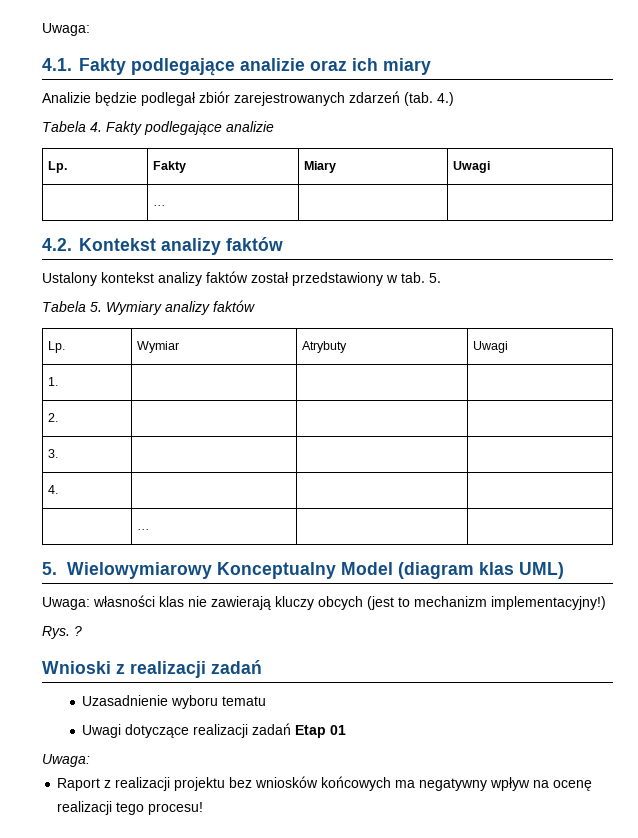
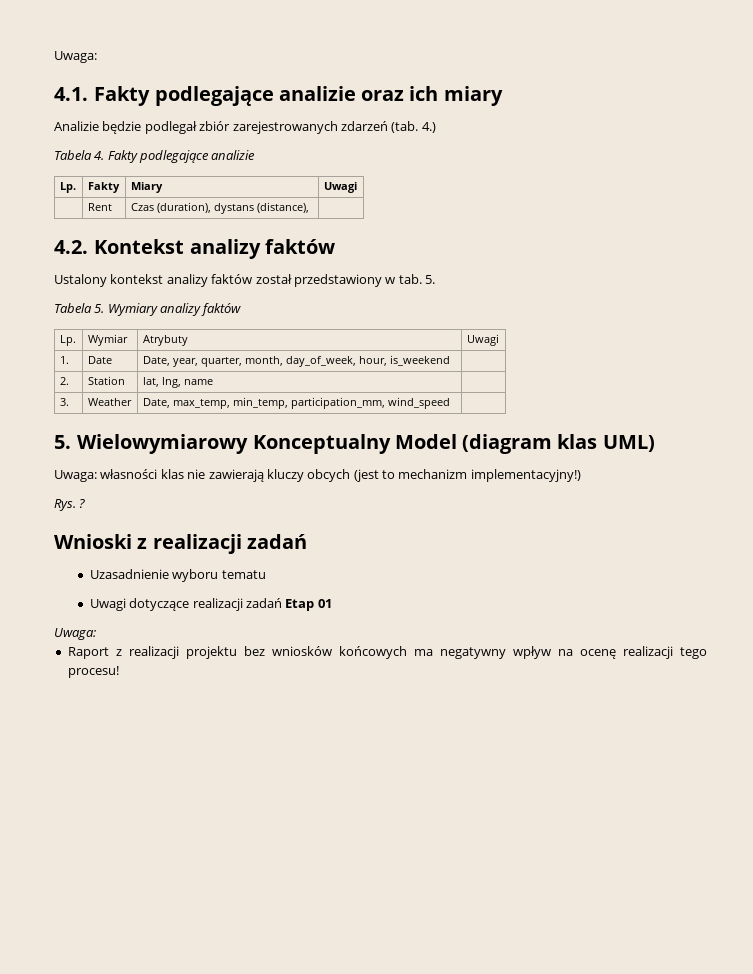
[152,205,166,206] … | -> [87,203,112,211] [130,202,309,214] Rent | Czas (duration), dystans (distance),
[47,413,58,422] [47,449,58,458] [47,485,58,494] [136,529,150,530] | | // 2. | | | // 3. | | | // 4. | | | // | … | -> [87,356,112,364] [142,355,450,367] [59,377,69,385] [87,376,125,385] [142,377,213,388] [59,398,69,406] [87,398,132,406] [142,397,450,409] Date | Date, year, quarter, month, day_of_week, hour, is_weekend | // 2. | Station | lat, lng, name | // 3. | Weather | Date, max_temp, min_temp, participation_mm, wind_speed

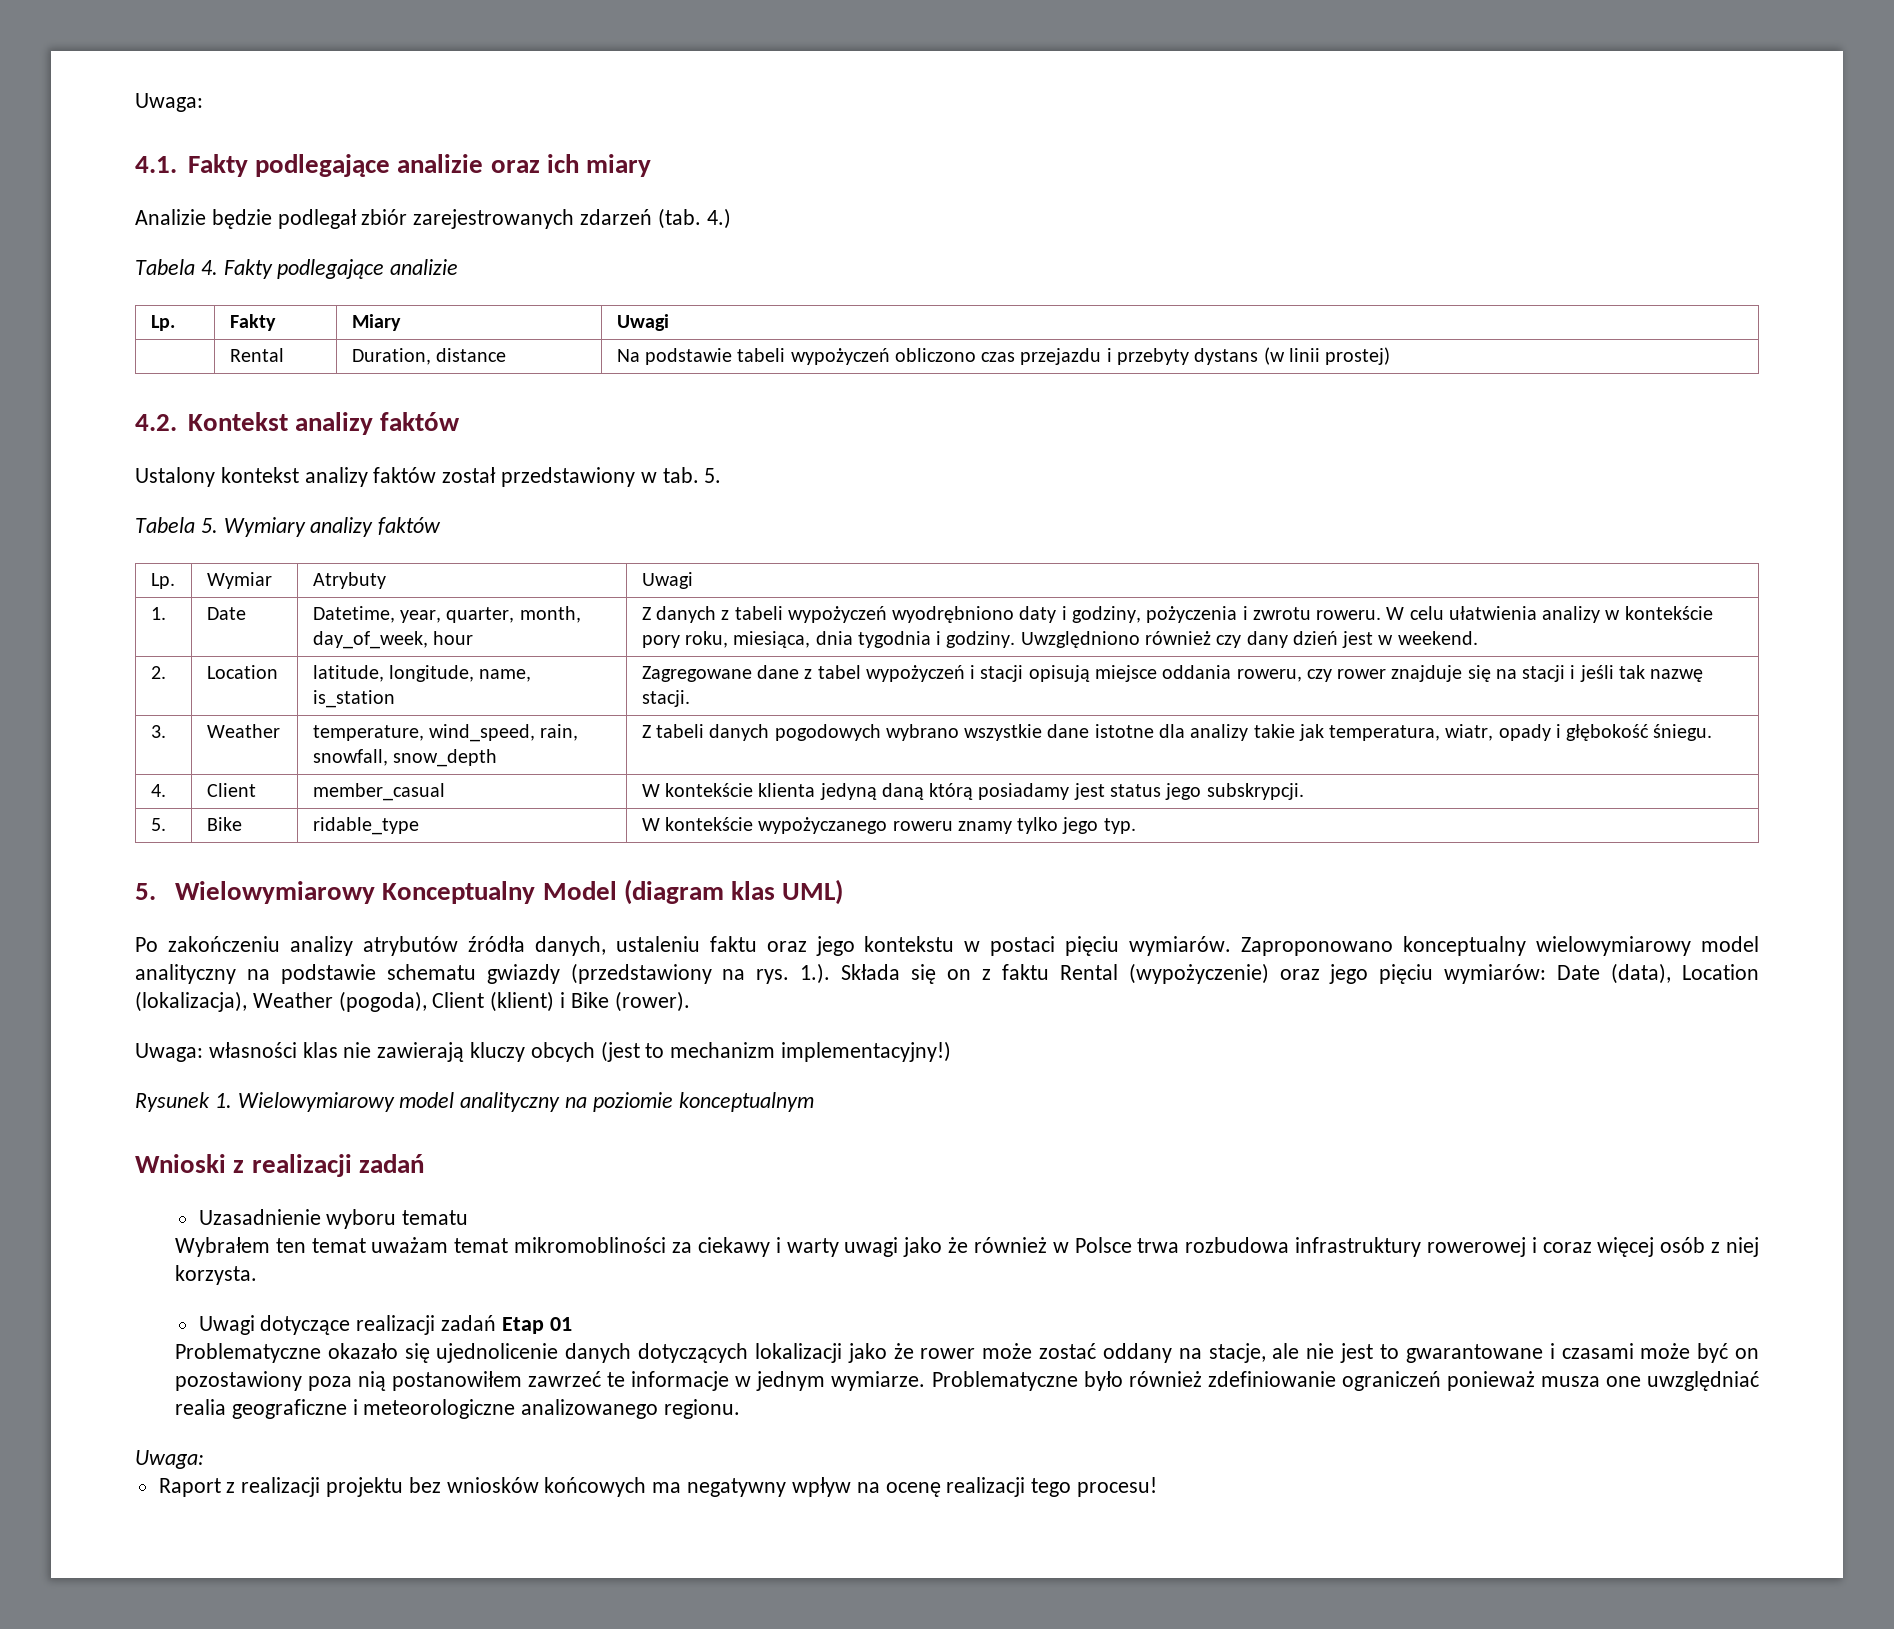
[87,203,112,211] [130,202,309,214] Rent | Czas (duration), dystans (distance), | -> [229,348,284,362] [351,348,507,365] [616,347,1391,365] Rental | Duration, distance | Na podstawie tabeli wypożyczeń obliczono czas przejazdu i przebyty dystans (w linii prostej)
[142,356,170,366] Date, -> [312,606,395,623] Datetime,
[358,355,450,366] [59,377,69,385] [87,376,125,385] [142,377,213,388] [59,398,69,406] [87,398,132,406] [142,397,450,409] hour, is_weekend | // 2. | Station | lat, lng, name | // 3. | Weather | Date, max_temp, min_temp, participation_mm, wind_speed | -> [433,631,474,645] [641,606,1713,623] [641,631,1478,648] [150,666,166,679] [206,665,278,679] [312,665,532,682] [312,690,395,708] [641,665,1704,682] [641,690,690,707] [150,725,166,738] [206,724,280,738] [312,724,579,742] [312,749,498,767] [641,724,1713,741] [150,784,166,797] [206,783,256,797] [312,783,445,801] [641,783,1304,800] [150,818,166,831] [206,817,242,831] [312,817,419,835] [641,817,1136,834] hour | Z danych z tabeli wypożyczeń wyodrębniono daty i godziny, pożyczenia i zwrotu roweru. W celu ułatwienia analizy w kontekście pory roku, miesiąca, dnia tygodnia i godziny. Uwzględniono również czy dany dzień jest w weekend. // 2. | Location | latitude, longitude, name, is_station | Zagregowane dane z tabel wypożyczeń i stacji opisują miejsce oddania roweru, czy rower znajduje się na stacji i jeśli tak nazwę stacji. // 3. | Weather | temperature, wind_speed, rain, snowfall, snow_depth | Z tabeli danych pogodowych wybrano wszystkie dane istotne dla analizy takie jak temperatura, wiatr, opady i głębokość śniegu. // 4. | Client | member_casual | W kontekście klienta jedyną daną którą posiadamy jest status jego subskrypcji. // 5. | Bike | ridable_type | W kontekście wypożyczanego roweru znamy tylko jego typ.
(655, 443) none -> [135,936,1759,956] [135,963,1760,984] [135,991,690,1012] // Po zakończeniu analizy atrybutów źródła danych, ustaleniu faktu oraz jego kontekstu w postaci pięciu wymiarów. Zaproponowano konceptualny wielowymiarowy model analityczny na podstawie schematu gwiazdy (przedstawiony na rys. 1.). Składa się on z faktu Rental (wypożyczenie) oraz jego pięciu wymiarów: Date (data), Location (lokalizacja), Weather (pogoda), Client (klient) i Bike (rower).
[54,499,86,511] Rys. ? -> [135,1092,814,1112] Rysunek 1. Wielowymiarowy model analityczny na poziomie konceptualnym
(266, 574) none -> [174,1237,1759,1257] [174,1265,257,1285] // Wybrałem ten temat uważam temat mikromobliności za ciekawy i warty uwagi jako że również w Polsce trwa rozbudowa infrastruktury rowerowej i coraz więcej osób z niej korzysta.
(332, 603) none -> [174,1343,1759,1363] [174,1371,1759,1391] [174,1399,740,1419] // Problematyczne okazało się ujednolicenie danych dotyczących lokalizacji jako że rower może zostać oddany na stacje, ale nie jest to gwarantowane i czasami może być on pozostawiony poza nią postanowiłem zawrzeć te informacje w jednym wymiarze. Problematyczne było również zdefiniowanie ograniczeń ponieważ musza one uwzględniać realia geograficzne i meteorologiczne analizowanego regionu.

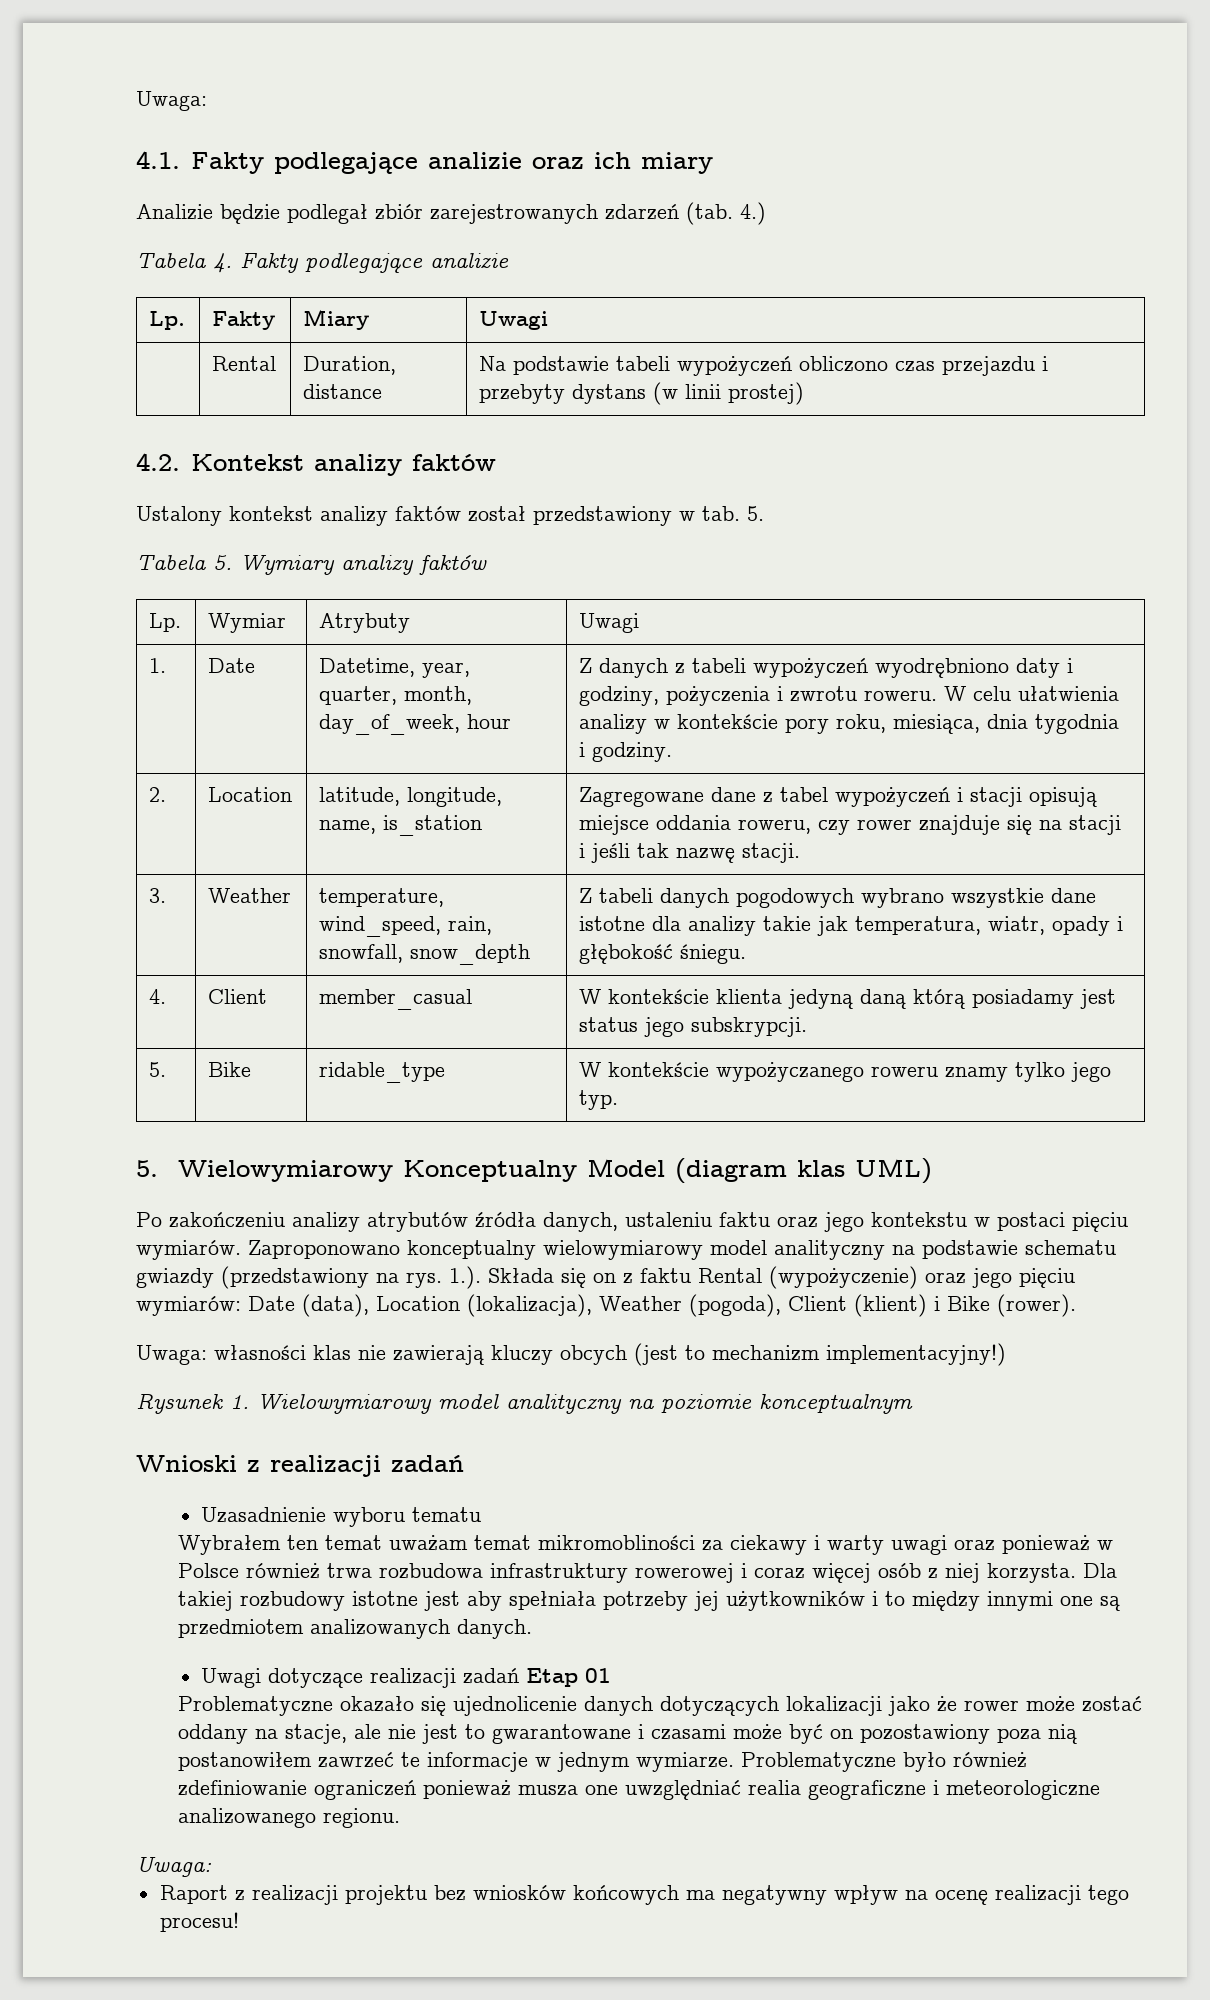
[1020,631,1478,648] Uwzględniono również czy dany dzień jest w weekend. -> (673, 752) none
[903,1237,1047,1257] jako że również -> [953,1535,1090,1554] oraz ponieważ
(1132, 1245) none -> [245,1563,320,1579] również
(257, 1275) none -> [1082,1563,1117,1578] [177,1591,1121,1611] [177,1619,532,1639] Dla takiej rozbudowy istotne jest aby spełniała potrzeby jej użytkowników i to między innymi one są przedmiotem analizowanych danych.

